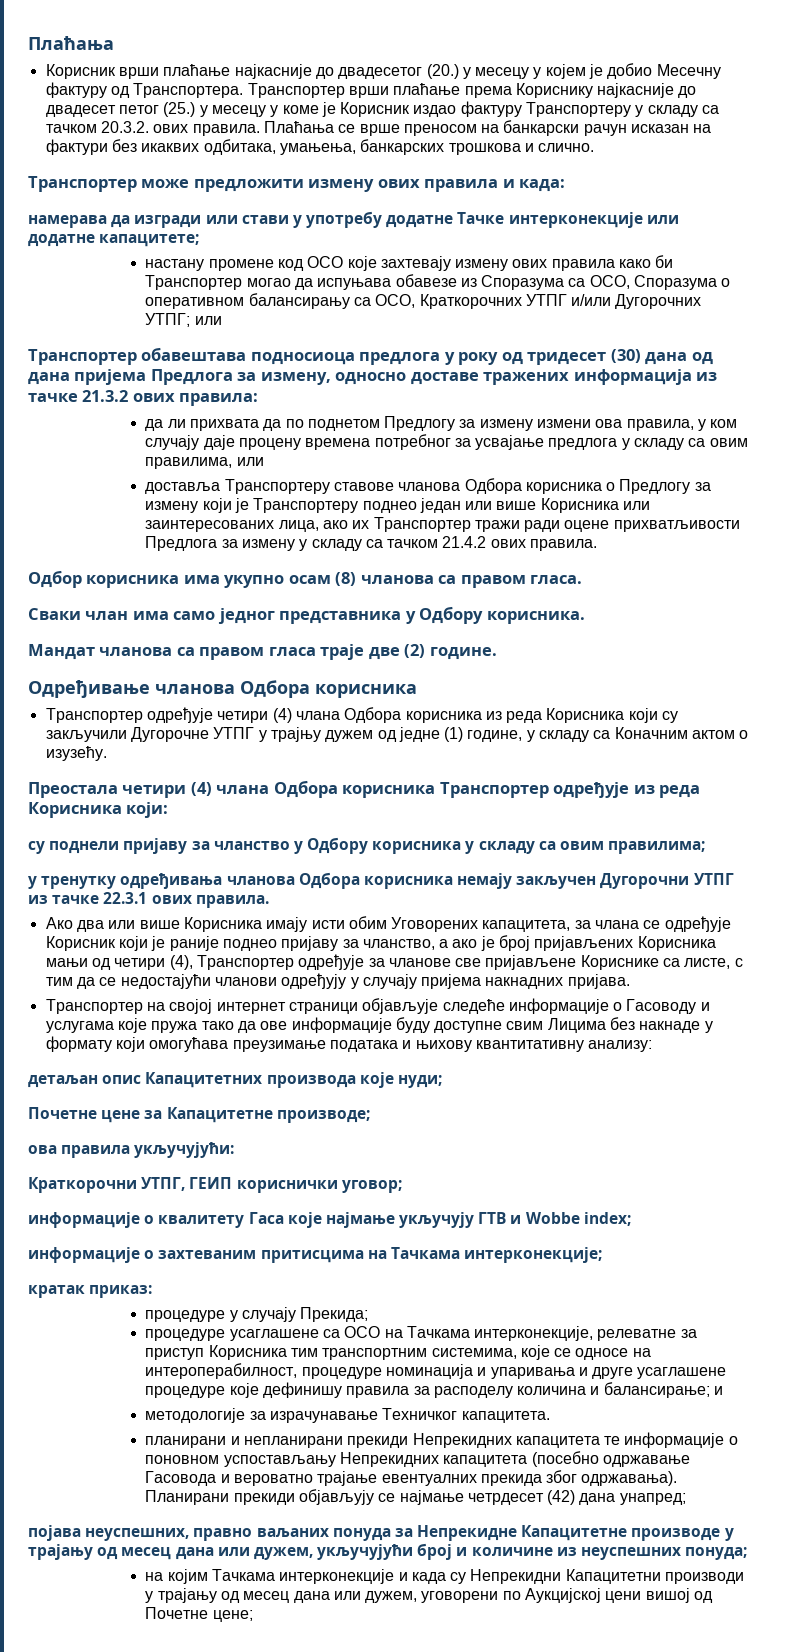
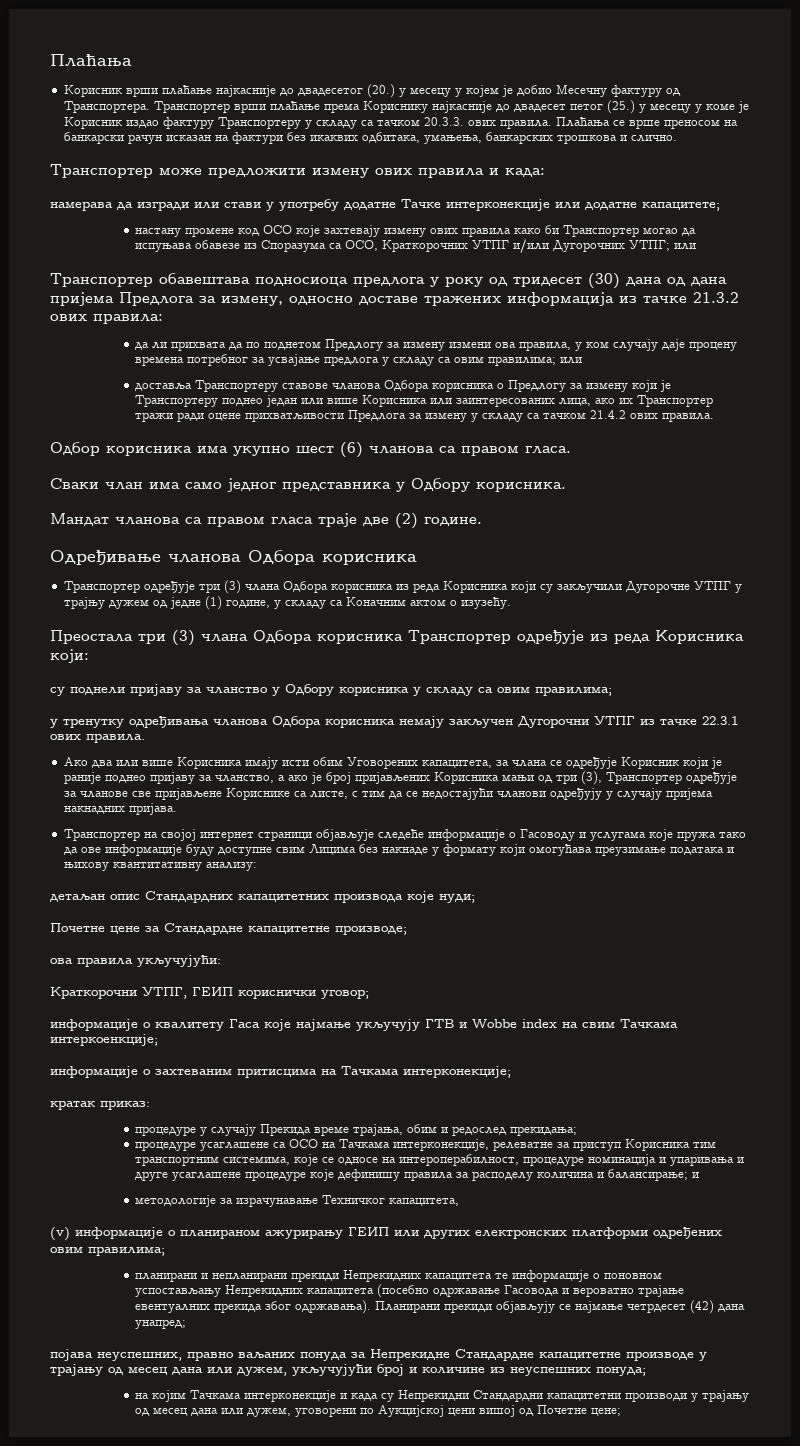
[100,121,149,133] 20.3.2. -> [423,117,464,126] 20.3.3.
[634,275,731,290] [145,293,416,309] Споразума о оперативном балансирању са ОСО, -> (379, 245) none
[145,457,233,469] правилима, -> [488,356,557,366] правилима;
[288,572,357,586] осам (8) -> [296,442,363,458] шест (6)
[217,708,292,723] четири (4) -> [198,580,241,594] три (3)
[122,782,212,798] четири (4) -> [138,630,195,646] три (3)
[114,955,193,970] четири (4), -> [555,771,602,785] три (3),
[145,1072,263,1088] Капацитетних -> [145,891,329,903] Стандардних капацитетних
[166,1107,273,1123] Капацитетне -> [164,923,330,935] Стандардне капацитетне
[583,1212,631,1226] index; -> [522,1019,678,1028] [50,1034,158,1046] index на свим Тачкама интеркоенкције;
[300,1307,369,1322] Прекида; -> [260,1124,578,1136] Прекида време трајања, обим и редослед прекидања;
[461,1411,550,1423] капацитета. -> [389,1198,460,1206] [50,1227,722,1241] [50,1247,165,1256] капацитета, // (v) информације о планираном ажурирању ГЕИП или других електронских платформи одређених овим правилима;
[521,1525,628,1541] Капацитетне -> [455,1349,621,1361] Стандардне капацитетне
[565,1569,661,1584] Капацитетни -> [473,1390,622,1402] Стандардни капацитетни

